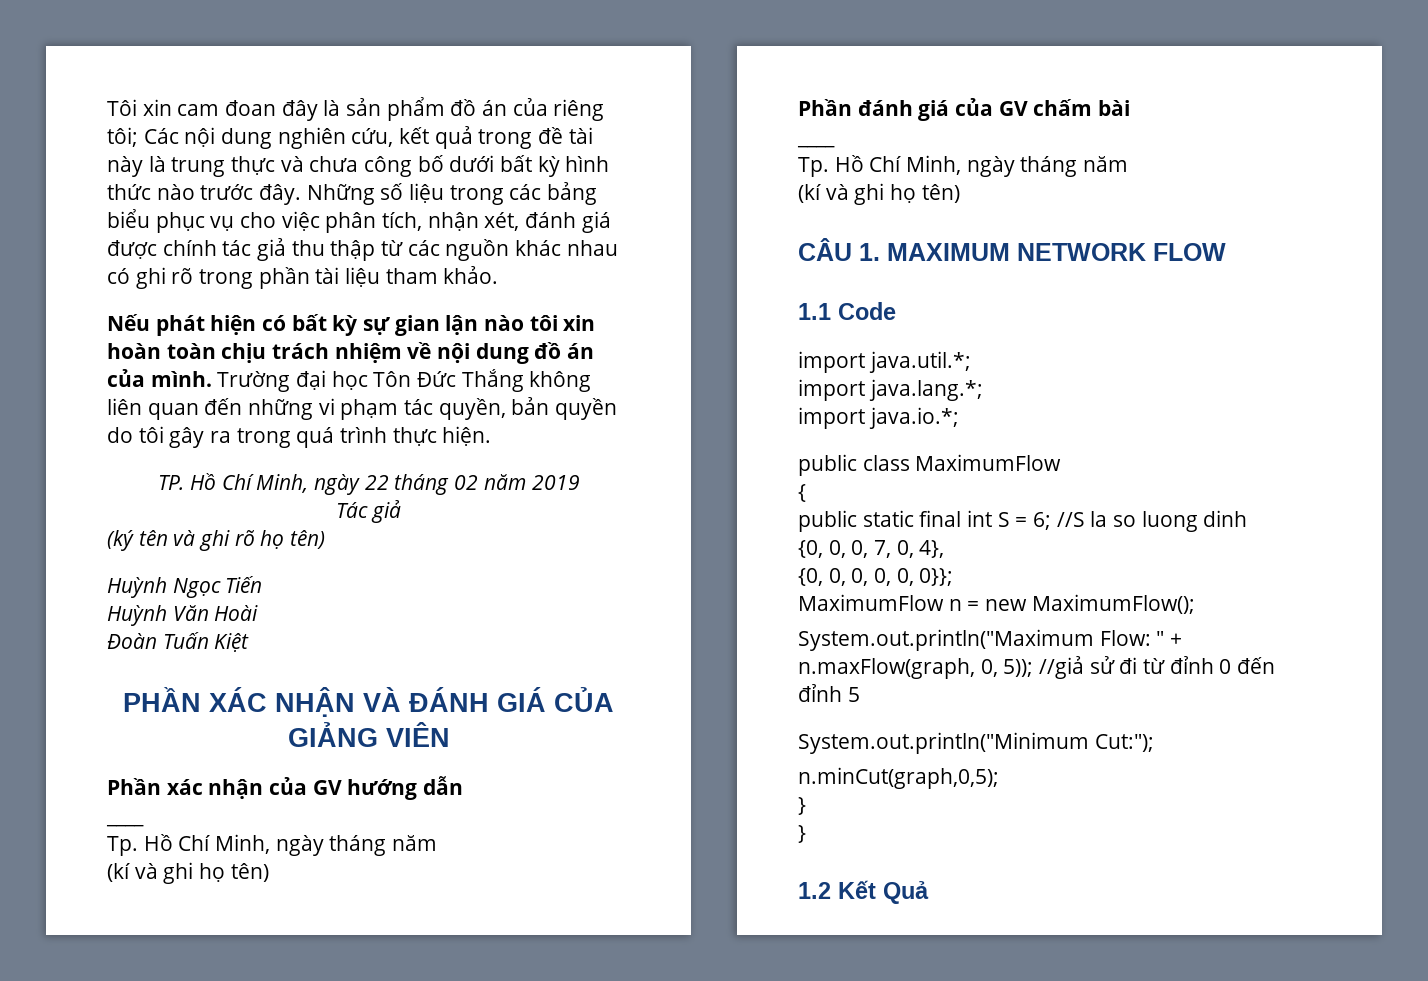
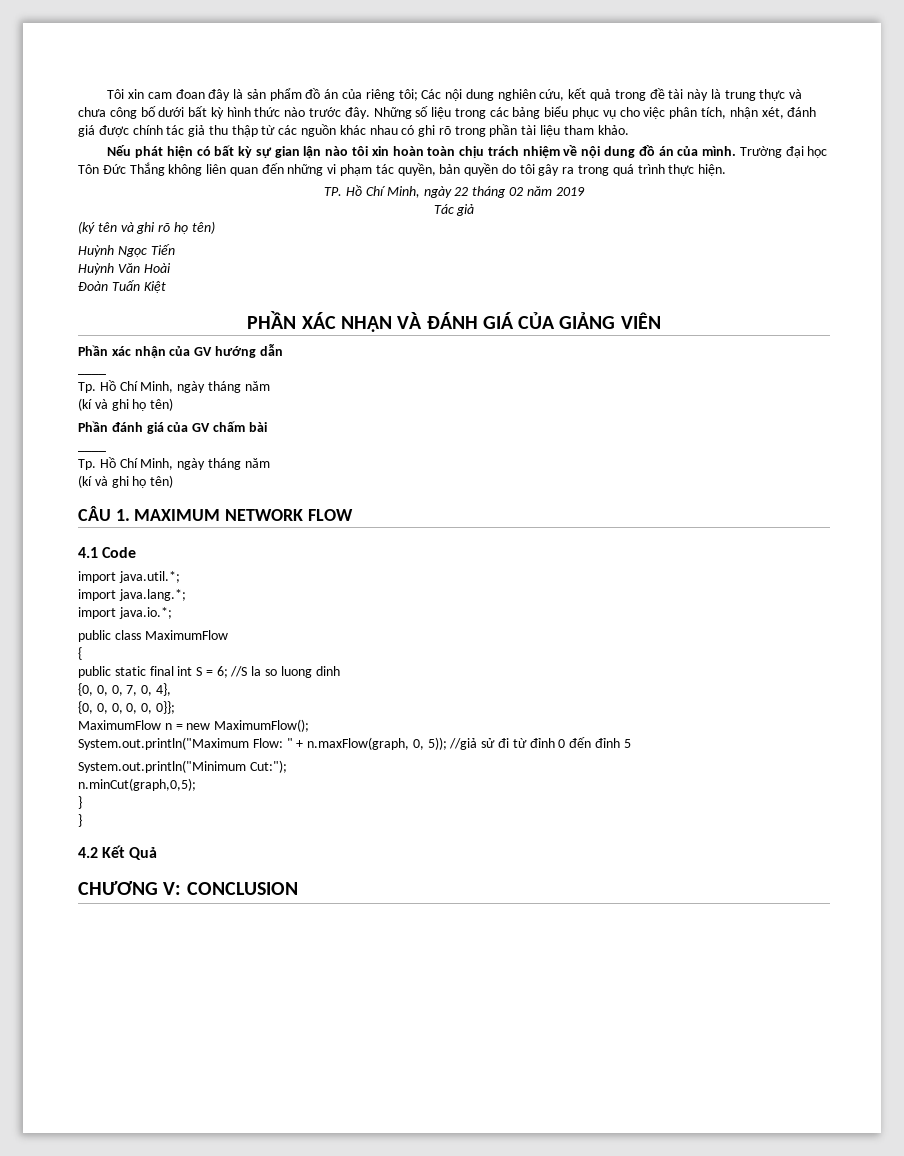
[798,303,831,320] 1.1 -> [78,547,98,558] 4.1
[798,882,831,899] 1.2 -> [78,847,98,858] 4.2
(929, 892) none -> [78,881,298,895] // CHƯƠNG V: CONCLUSION

